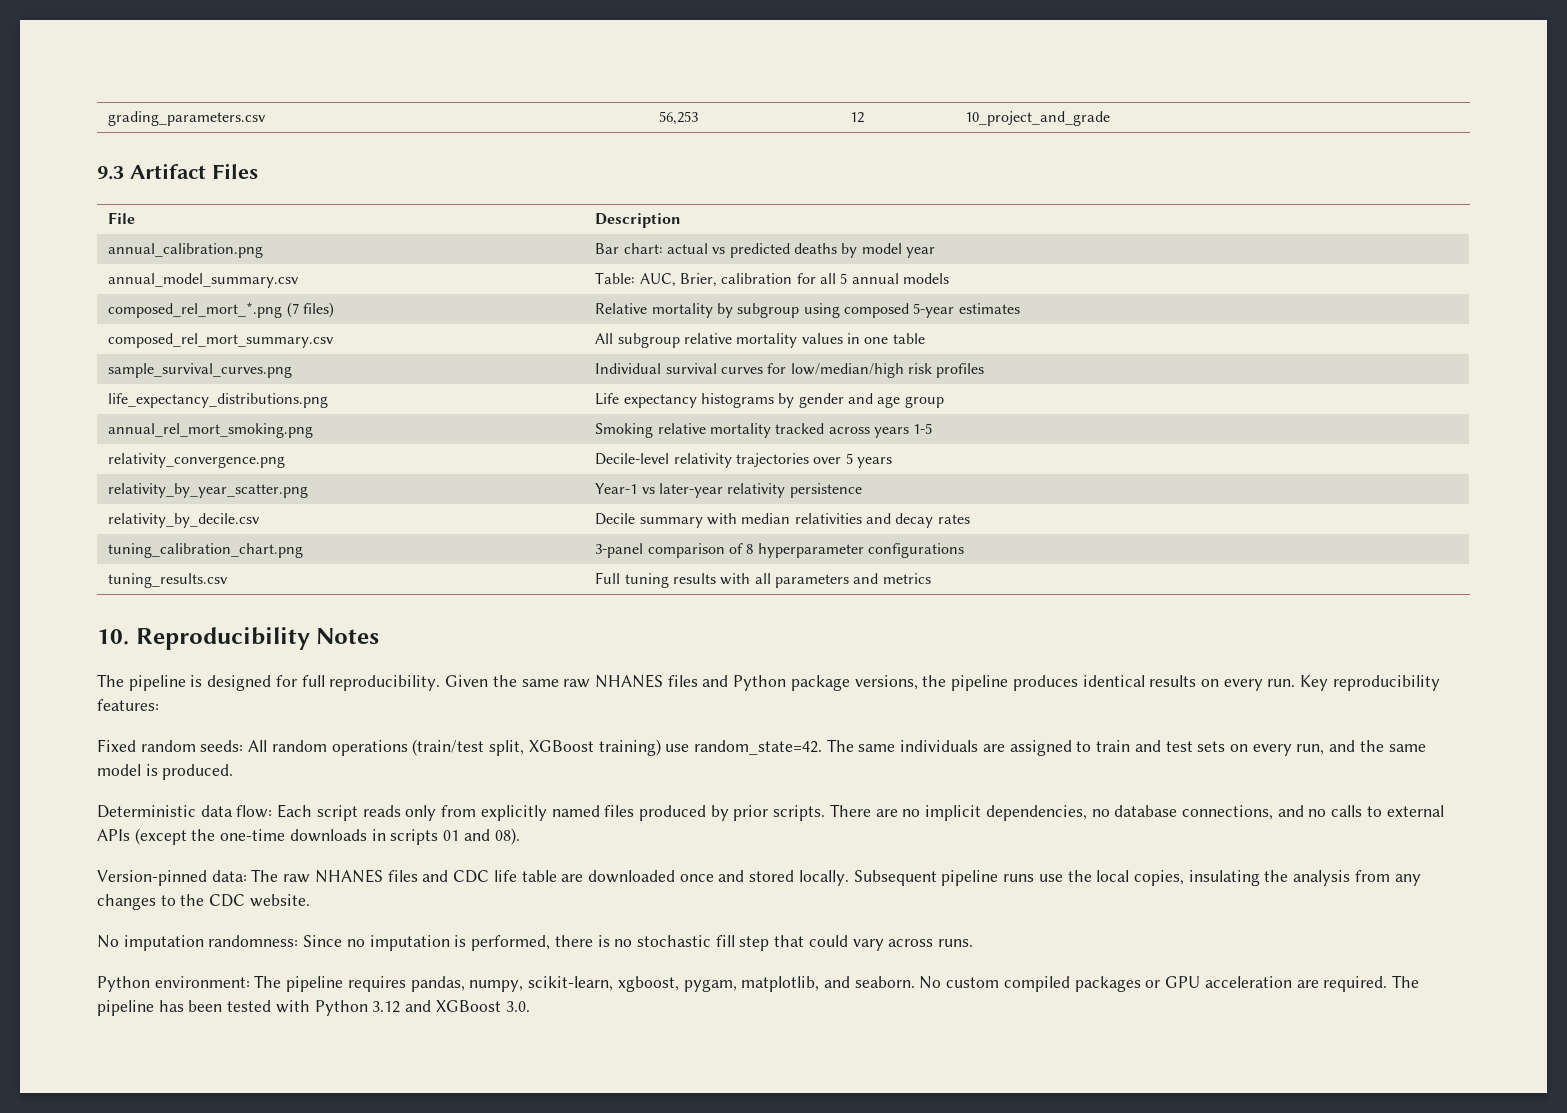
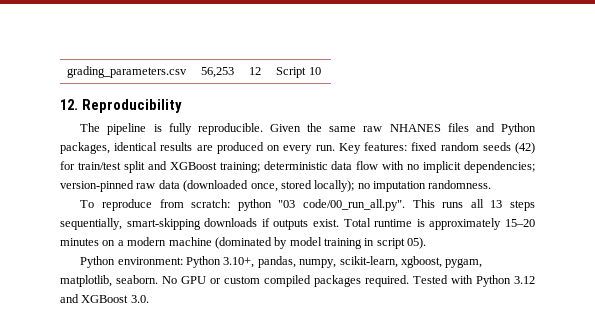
[965,111,1111,126] [97,163,258,180] [108,212,136,224] [595,213,682,228] [108,243,264,258] [595,243,935,258] [108,273,300,288] [595,272,949,287] [108,302,334,318] [595,303,1020,318] [108,333,335,348] [595,333,925,348] [108,363,293,378] [595,363,985,378] [108,393,329,408] [595,393,944,408] [108,423,314,438] [595,423,933,438] [108,453,286,468] [595,453,892,468] [108,483,309,498] [595,483,862,498] [108,513,261,528] [595,513,970,528] [108,543,304,558] [595,543,964,558] [108,573,229,588] [595,572,931,588] [97,629,129,645] 10_project_and_grade // 9.3 Artifact Files // File | Description // annual_calibration.png | Bar chart: actual vs predicted deaths by model year // annual_model_summary.csv | Table: AUC, Brier, calibration for all 5 annual models // composed_rel_mort_*.png (7 files) | Relative mortality by subgroup using composed 5-year estimates // composed_rel_mort_summary.csv | All subgroup relative mortality values in one table // sample_survival_curves.png | Individual survival curves for low/median/high risk profiles // life_expectancy_distributions.png | Life expectancy histograms by gender and age group // annual_rel_mort_smoking.png | Smoking relative mortality tracked across years 1-5 // relativity_convergence.png | Decile-level relativity trajectories over 5 years // relativity_by_year_scatter.png | Year-1 vs later-year relativity persistence // relativity_by_decile.csv | Decile summary with median relativities and decay rates // tuning_calibration_chart.png | 3-panel comparison of 8 hyperparameter configurations // tuning_results.csv | Full tuning results with all parameters and metrics // 10. -> [276,67,321,78] [60,99,78,110] Script 10 // 12.
[316,628,380,644] Notes -> (182, 106) none
[207,675,441,691] designed for full reproducibility. -> [168,123,263,135] fully reproducible.
[790,675,1197,691] package versions, the pipeline produces identical results -> [60,142,264,154] packages, identical results are produced
[1332,675,1440,691] reproducibility -> (361, 148) none
[97,739,1426,756] [97,764,234,780] [97,804,1444,821] [97,828,520,845] [97,869,1421,886] [97,894,310,910] [97,935,974,951] // Fixed random seeds: All random operations (train/test split, XGBoost training) use random_state=42. The same individuals are assigned to train and test sets on every run, and the same model is produced. // Deterministic data flow: Each script reads only from explicitly named files produced by prior scripts. There are no implicit dependencies, no database connections, and no calls to external APIs (except the one-time downloads in scripts 01 and 08). // Version-pinned data: The raw NHANES files and CDC life table are downloaded once and stored locally. Subsequent pipeline runs use the local copies, insulating the analysis from any changes to the CDC website. // No imputation randomness: Since no imputation is performed, there is no stochastic fill step that could vary across runs. -> [411,142,535,154] [60,161,536,173] [60,180,492,192] [80,199,535,211] [60,218,536,230] [60,237,427,249] fixed random seeds (42) for train/test split and XGBoost training; deterministic data flow with no implicit dependencies; version-pinned raw data (downloaded once, stored locally); no imputation randomness. // To reproduce from scratch: python "03 code/00_run_all.py". This runs all 13 steps sequentially, smart-skipping downloads if outputs exist. Total runtime is approximately 15–20 minutes on a modern machine (dominated by model training in script 05).
[254,975,406,992] The pipeline requires -> [186,256,255,268] Python 3.10+,
[823,976,850,988] and -> (112, 281) none
(942, 982) none -> [181,276,221,284] GPU or
[1145,975,1419,992] [97,1000,272,1016] or GPU acceleration are required. The pipeline has been tested -> [365,275,448,287] required. Tested

